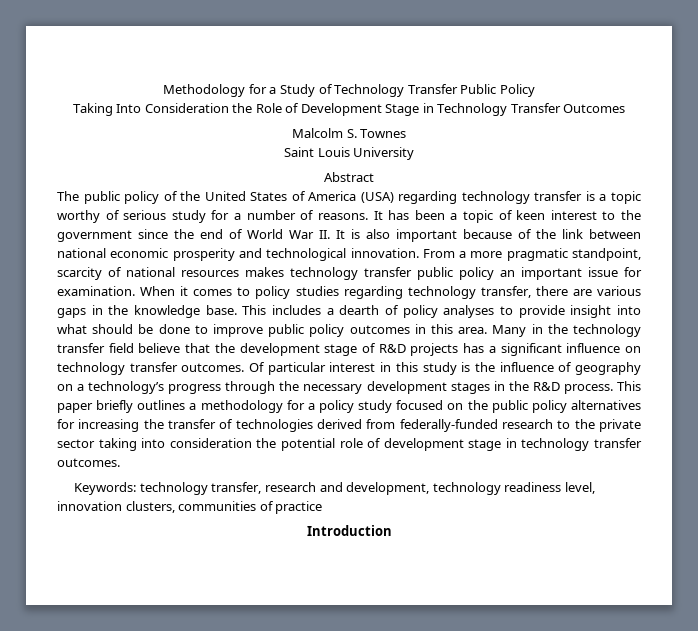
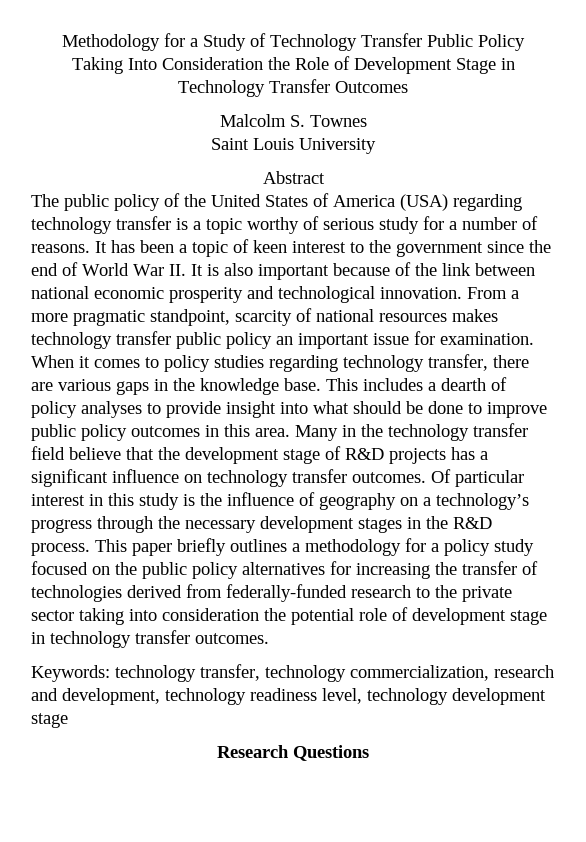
(262, 488) none -> [265,665,489,682] technology commercialization,
[57,501,323,514] [306,525,392,536] innovation clusters, communities of practice // Introduction -> [367,688,546,705] [31,713,68,728] [217,745,369,761] technology development stage // Research Questions

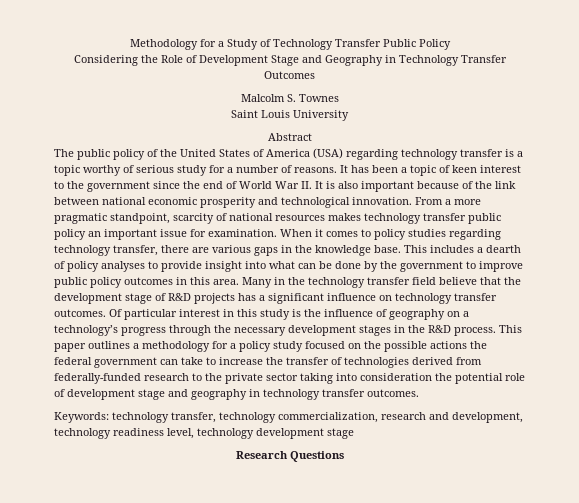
[71,57,263,74] Taking Into Consideration -> [73,55,138,66] Considering
(496, 66) none -> [301,55,383,66] and Geography
[353,401,402,414] should -> [298,263,316,269] can
(463, 407) none -> [364,261,463,272] by the government
[177,538,226,556] briefly -> (86, 347) none
[142,561,430,579] public policy alternatives for increasing -> [384,341,487,352] [54,357,263,368] possible actions the federal government can take to increase
(547, 617) none -> [168,389,247,400] and geography

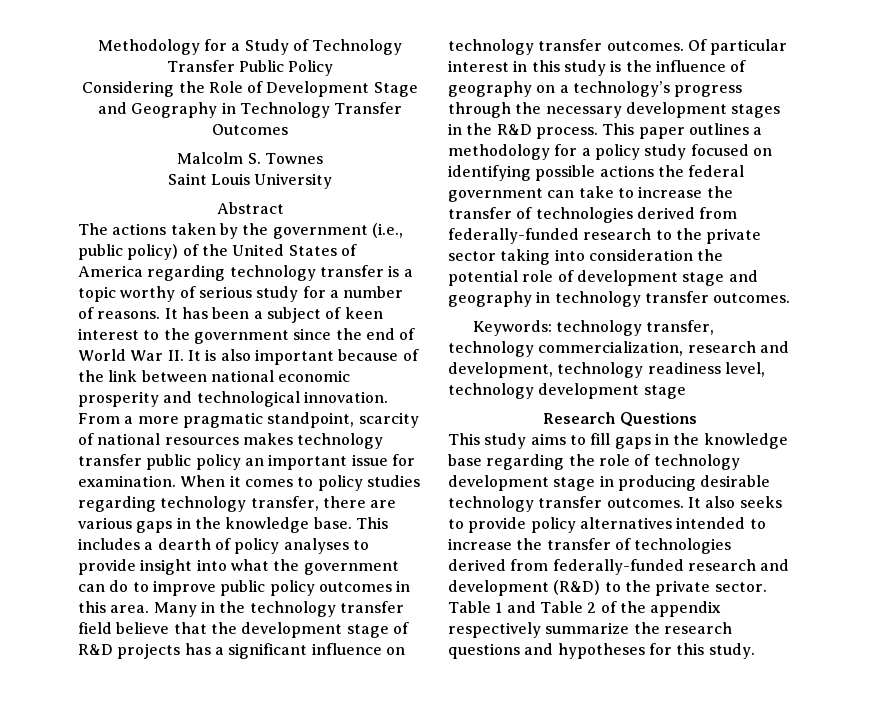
[77,149,145,160] public policy -> [112,223,403,239] [78,244,179,260] actions taken by the government (i.e., public policy)
[313,148,343,159] (USA) -> (143, 271) none
[410,165,436,176] topic -> [266,307,321,323] subject
[298,261,463,272] can be done by the government -> [273,559,399,575] [78,580,129,592] the government can do
[364,341,381,349] the -> [448,165,531,181] identifying
(344, 456) none -> [448,433,788,449] [448,454,740,470] [448,475,771,491] [448,496,782,512] [448,517,766,533] [448,538,732,554] [448,559,790,575] [448,580,767,596] [448,601,722,617] [448,622,732,638] [448,643,755,659] // This study aims to fill gaps in the knowledge base regarding the role of technology development stage in producing desirable technology transfer outcomes. It also seeks to provide policy alternatives intended to increase the transfer of technologies derived from federally-funded research and development (R&D) to the private sector. Table 1 and Table 2 of the appendix respectively summarize the research questions and hypotheses for this study.

